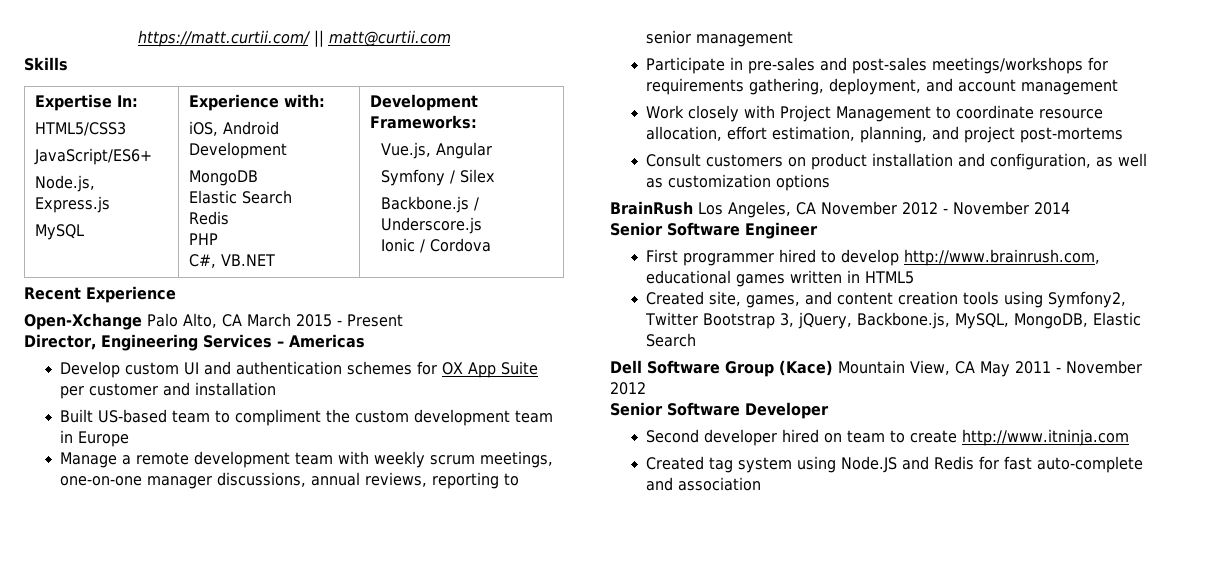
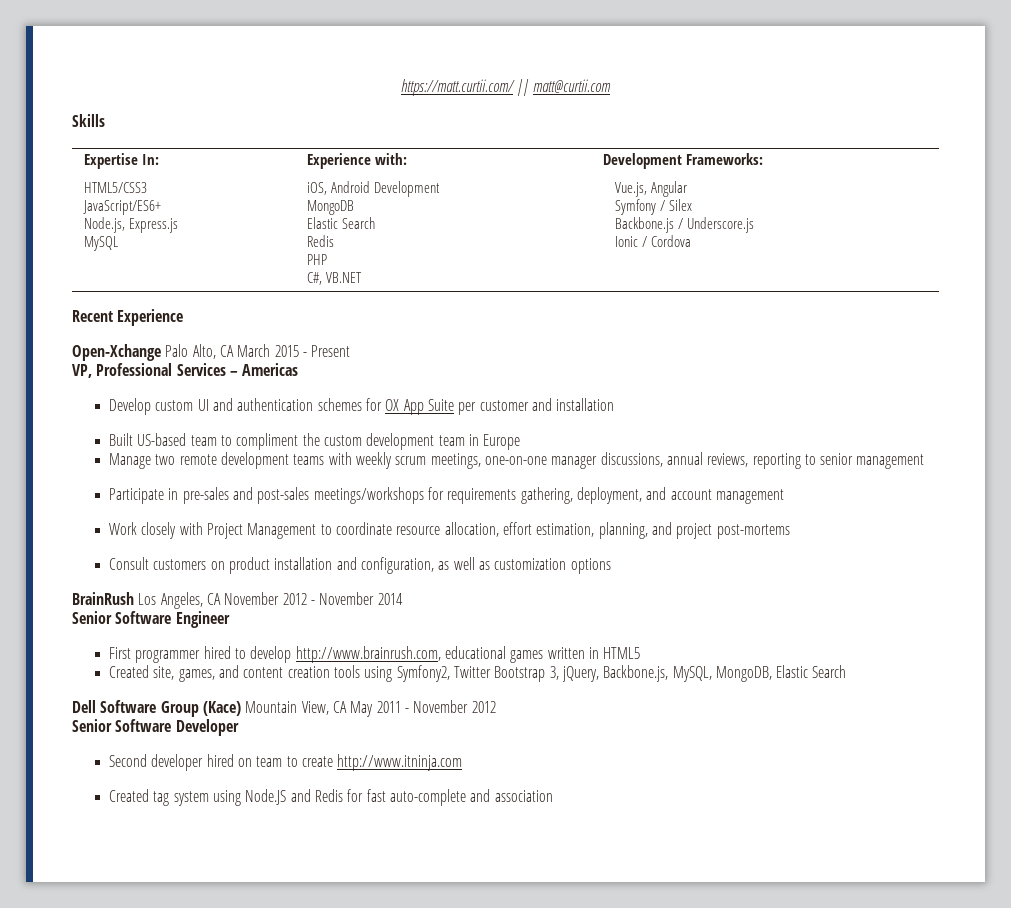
[24,334,198,351] Director, Engineering -> [72,363,173,378] VP, Professional
[121,455,131,465] a -> [155,454,176,465] two
[294,452,333,465] team -> [293,454,325,465] teams

